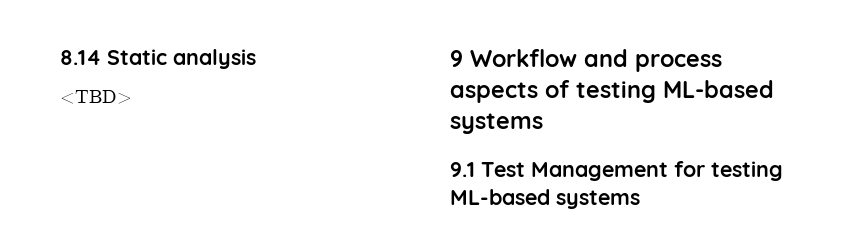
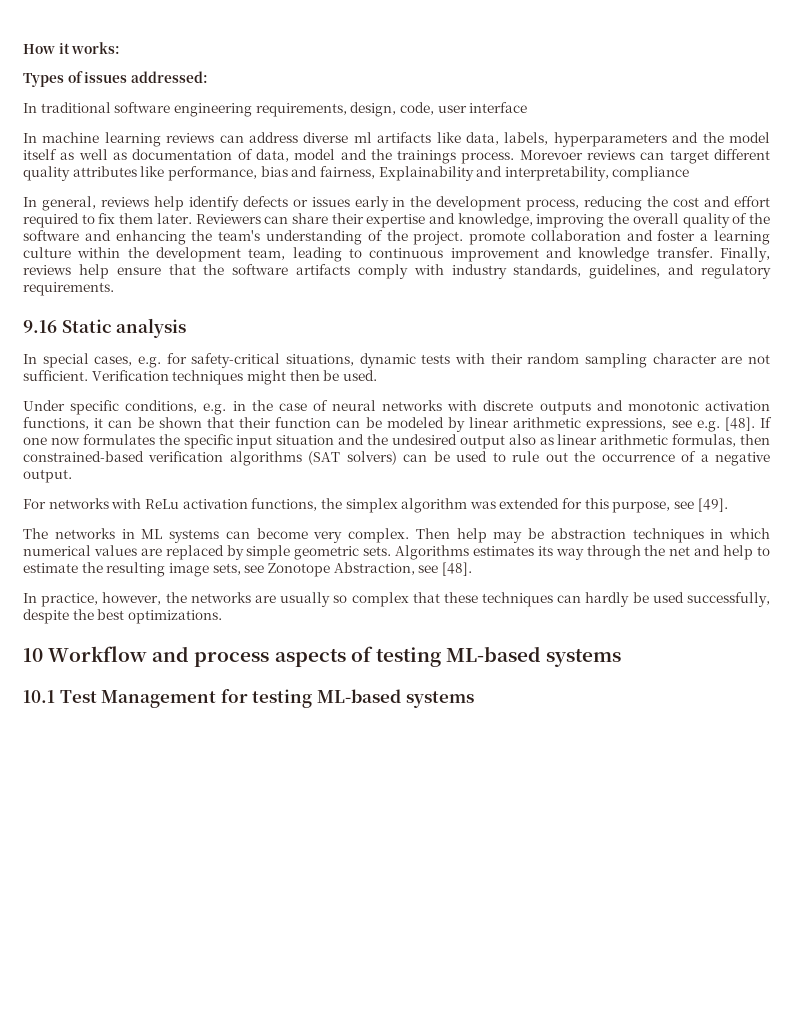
[60,49,256,69] [60,90,132,104] [450,50,463,67] 8.14 Static analysis // <TBD> // 9 -> [23,42,121,54] [23,71,208,87] [23,102,528,117] [23,132,770,147] [23,149,770,164] [23,166,690,181] [23,196,771,211] [23,213,771,228] [23,230,771,245] [23,247,771,262] [23,264,771,279] [23,282,114,296] [23,318,187,338] [23,353,770,368] [23,370,377,385] [23,400,770,415] [23,417,772,432] [23,434,770,449] [23,451,771,466] [23,469,72,483] [23,498,728,513] [23,528,770,543] [23,545,770,560] [23,562,472,577] [23,592,770,607] [23,609,222,624] [23,648,43,662] How it works: // Types of issues addressed: // In traditional software engineering requirements, design, code, user interface // In machine learning reviews can address diverse ml artifacts like data, labels, hyperparameters and the model itself as well as documentation of data, model and the trainings process. Morevoer reviews can target different quality attributes like performance, bias and fairness, Explainability and interpretability, compliance // In general, reviews help identify defects or issues early in the development process, reducing the cost and effort required to fix them later. Reviewers can share their expertise and knowledge, improving the overall quality of the software and enhancing the team's understanding of the project. promote collaboration and foster a learning culture within the development team, leading to continuous improvement and knowledge transfer. Finally, reviews help ensure that the software artifacts comply with industry standards, guidelines, and regulatory requirements. // 9.16 Static analysis // In special cases, e.g. for safety-critical situations, dynamic tests with their random sampling character are not sufficient. Verification techniques might then be used. // Under specific conditions, e.g. in the case of neural networks with discrete outputs and monotonic activation functions, it can be shown that their function can be modeled by linear arithmetic expressions, see e.g. [48]. If one now formulates the specific input situation and the undesired output also as linear arithmetic formulas, then constrained-based verification algorithms (SAT solvers) can be used to rule out the occurrence of a negative output. // For networks with ReLu activation functions, the simplex algorithm was extended for this purpose, see [49]. // The networks in ML systems can become very complex. Then help may be abstraction techniques in which numerical values are replaced by simple geometric sets. Algorithms estimates its way through the net and help to estimate the resulting image sets, see Zonotope Abstraction, see [48]. // In practice, however, the networks are usually so complex that these techniques can hardly be used successfully, despite the best optimizations. // 10
[450,162,475,177] 9.1 -> [23,690,55,703] 10.1

